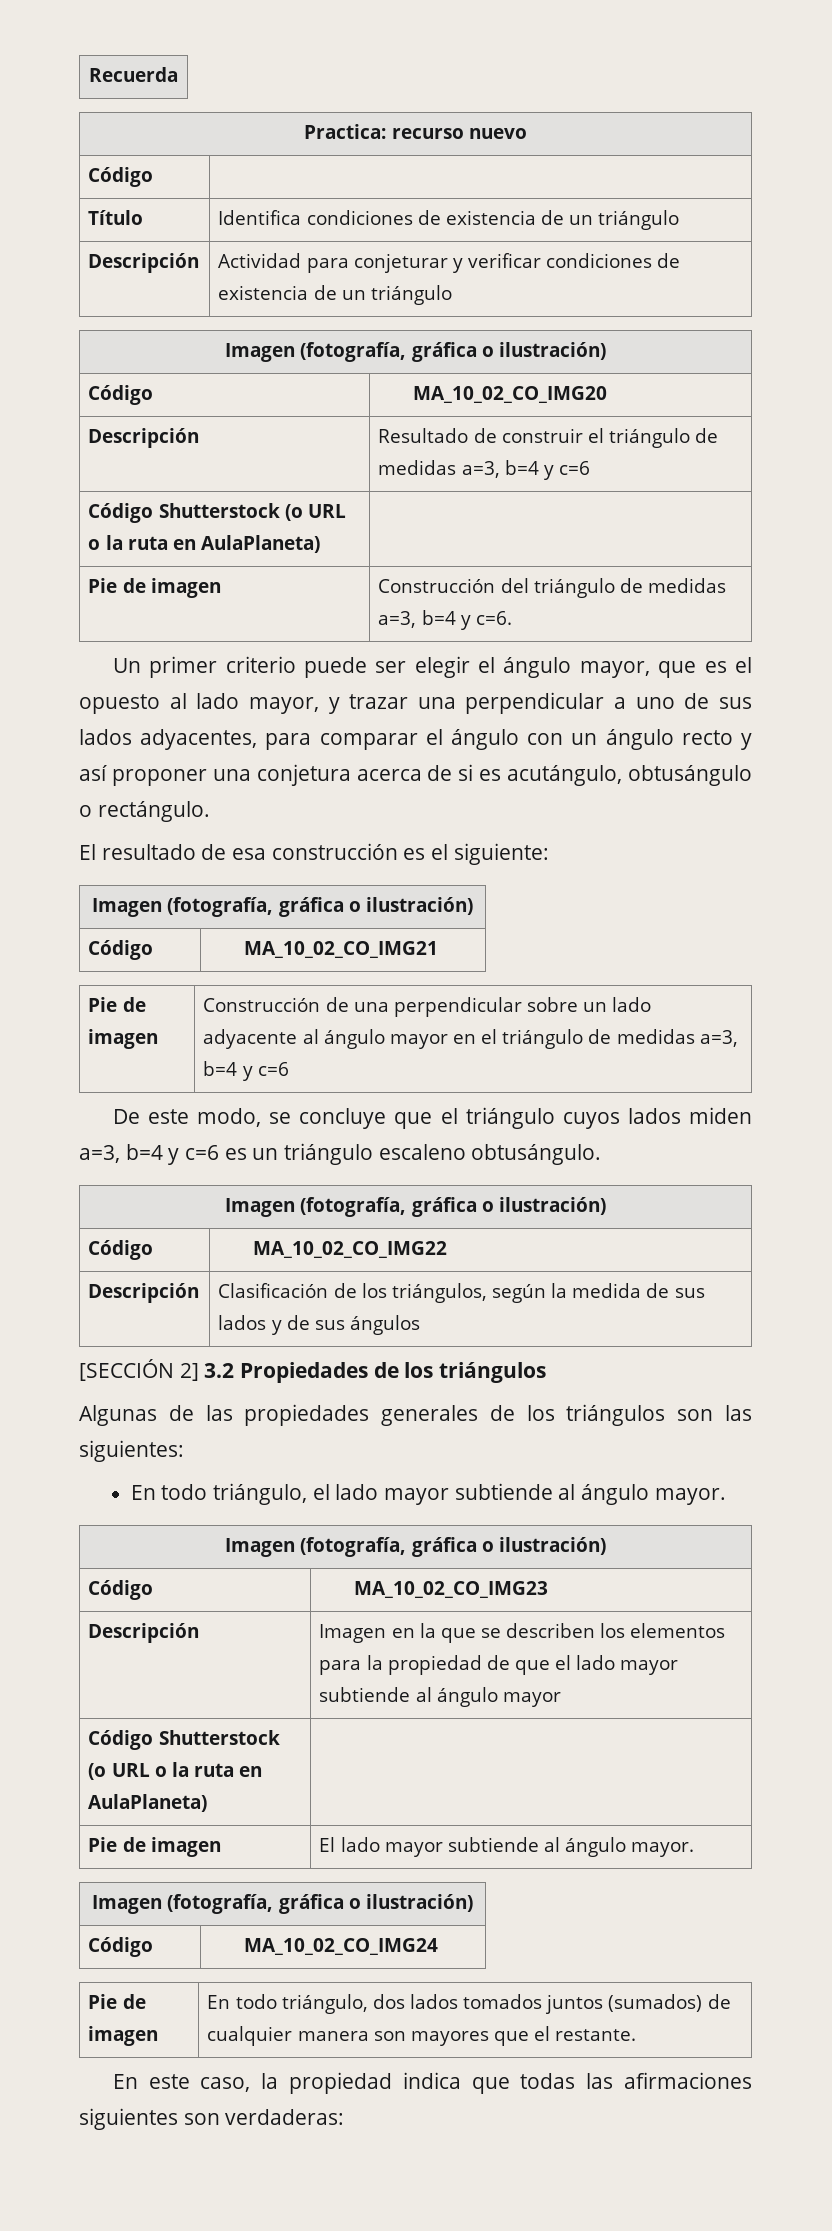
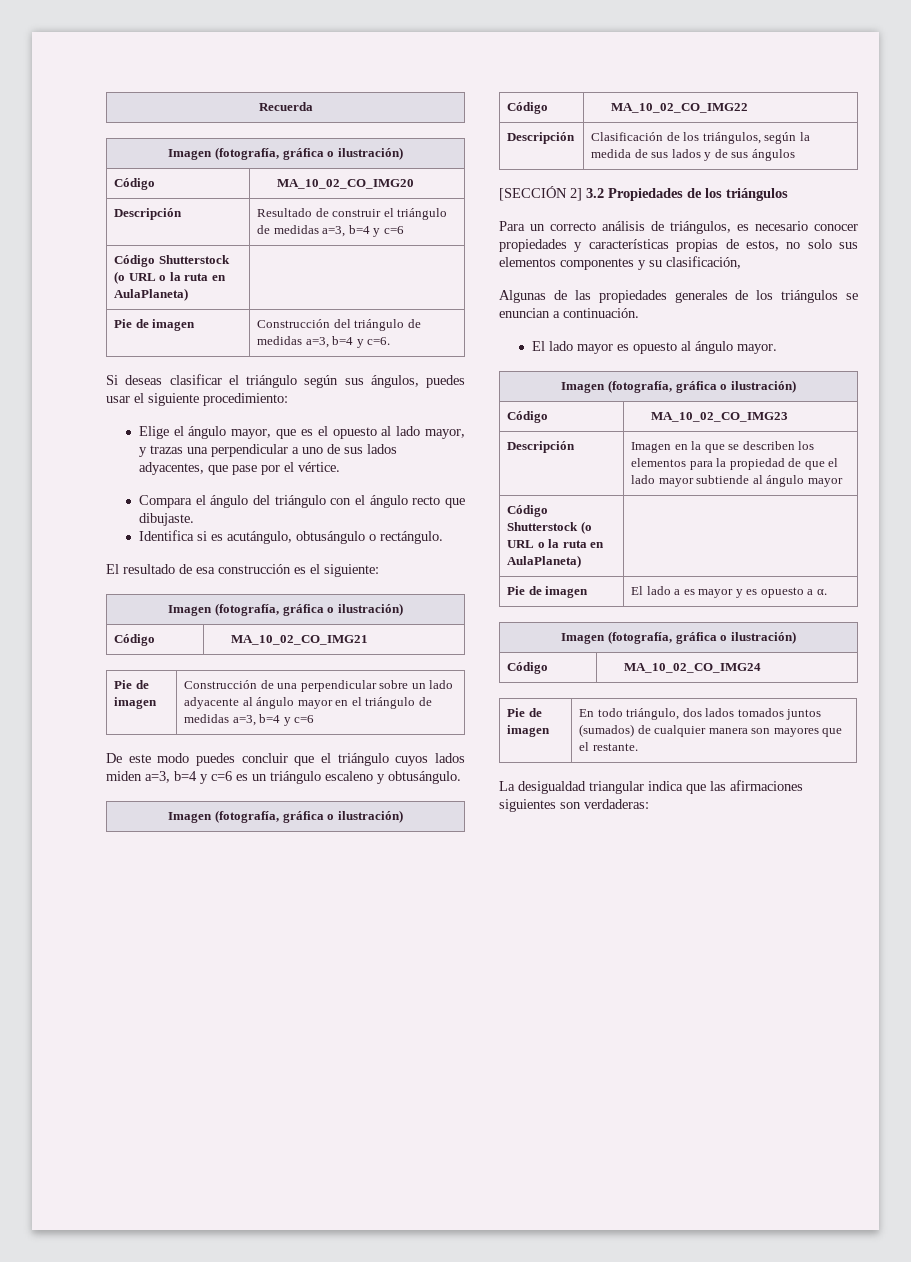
[304,124,527,139] [88,167,154,187] [88,210,144,225] [218,210,680,230] [88,253,200,273] [218,253,681,273] [218,285,452,305] // Practica: recurso nuevo // Código | // Título | Identifica condiciones de existencia de un triángulo // Descripción | Actividad para conjeturar y verificar condiciones de existencia de un triángulo -> (313, 106) none
[112,656,470,678] Un primer criterio puede ser elegir -> [106,374,465,388] [106,393,288,406] [138,426,169,439] Si deseas clasificar el triángulo según sus ángulos, puedes usar el siguiente procedimiento: // Elige
[349,694,409,709] trazar -> [149,445,183,454] trazas
[265,729,752,750] [79,764,453,786] para comparar el ángulo con un ángulo recto y así proponer una conjetura acerca de -> [207,462,340,475] [138,495,465,508] [138,513,194,526] [138,530,194,541] que pase por el vértice. // Compara el ángulo del triángulo con el ángulo recto que dibujaste. // Identifica
[197,1108,387,1129] modo, se concluye -> [157,753,288,766] modo puedes concluir
(466, 1152) none -> [377,774,385,784] y
(547, 1372) none -> [499,221,858,234] [499,239,858,252] [499,256,741,270] // Para un correcto análisis de triángulos, es necesario conocer propiedades y características propias de estos, no solo sus elementos componentes y su clasificación,
[677,1405,753,1421] [79,1440,184,1462] [130,1483,553,1505] son las siguientes: // En todo triángulo, el lado mayor subtiende -> [846,293,858,300] [499,308,639,318] [531,341,677,354] se enuncian a continuación. // El lado mayor es opuesto
[384,1837,695,1857] mayor subtiende al ángulo mayor. -> [674,587,827,598] a es mayor y es opuesto a α.
[112,2072,393,2094] En este caso, la propiedad -> [499,781,644,794] La desigualdad triangular
[520,2073,576,2089] todas -> (706, 789) none

